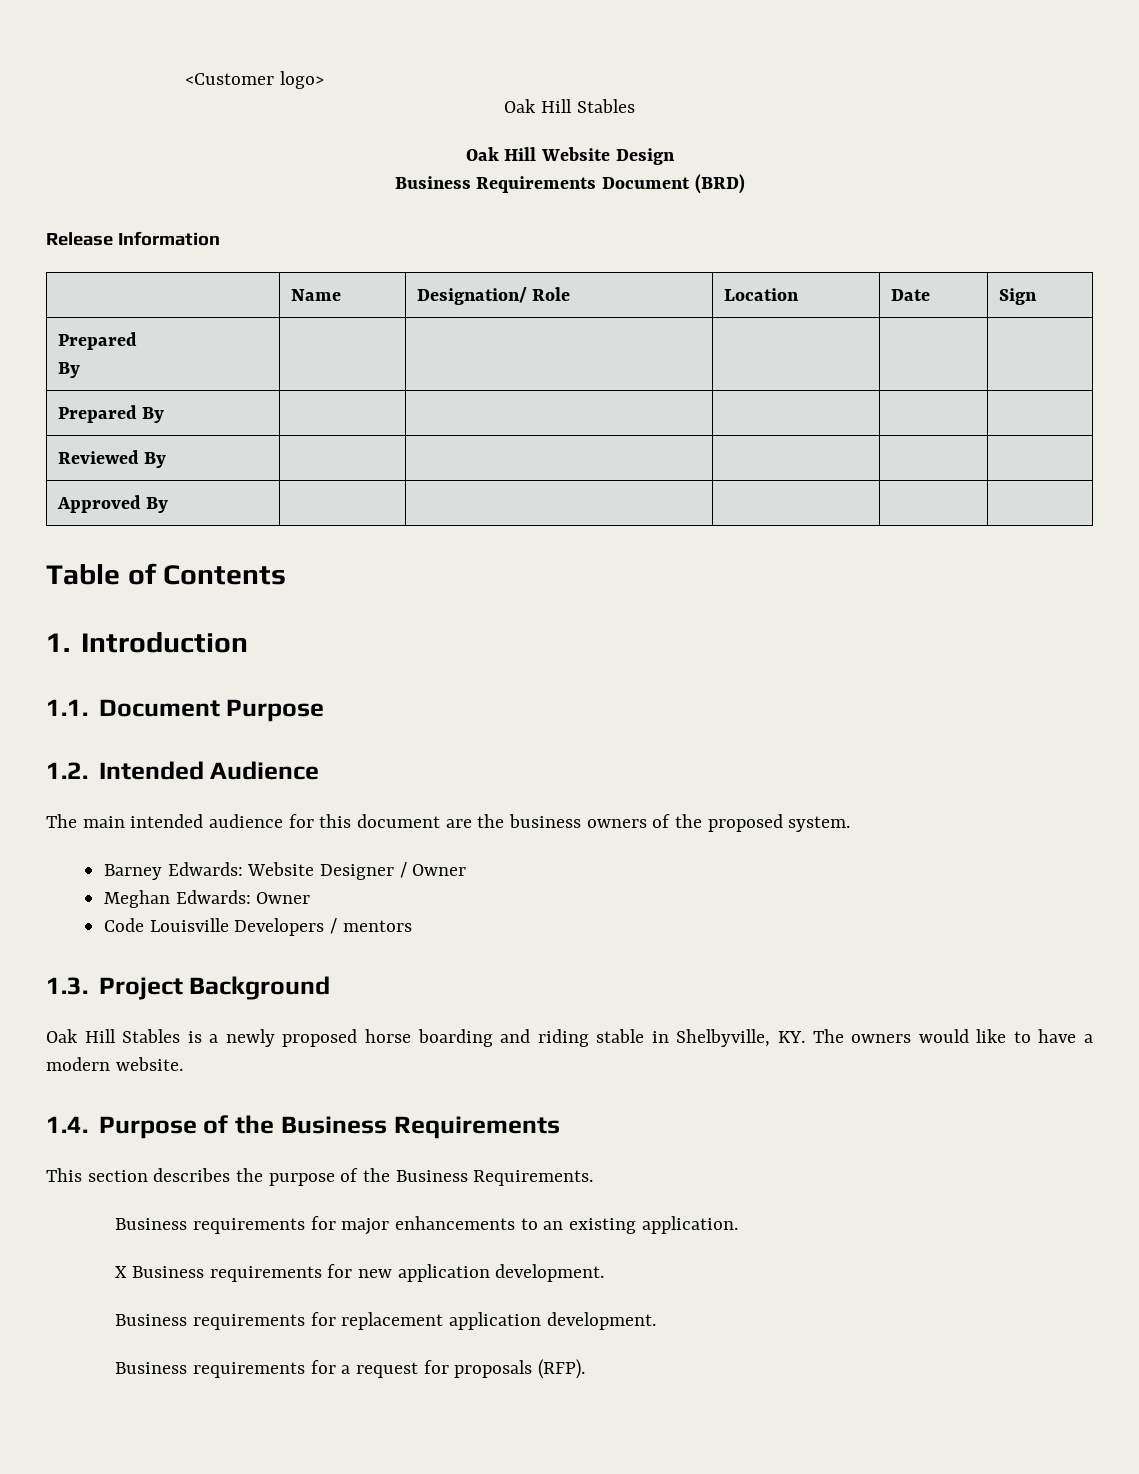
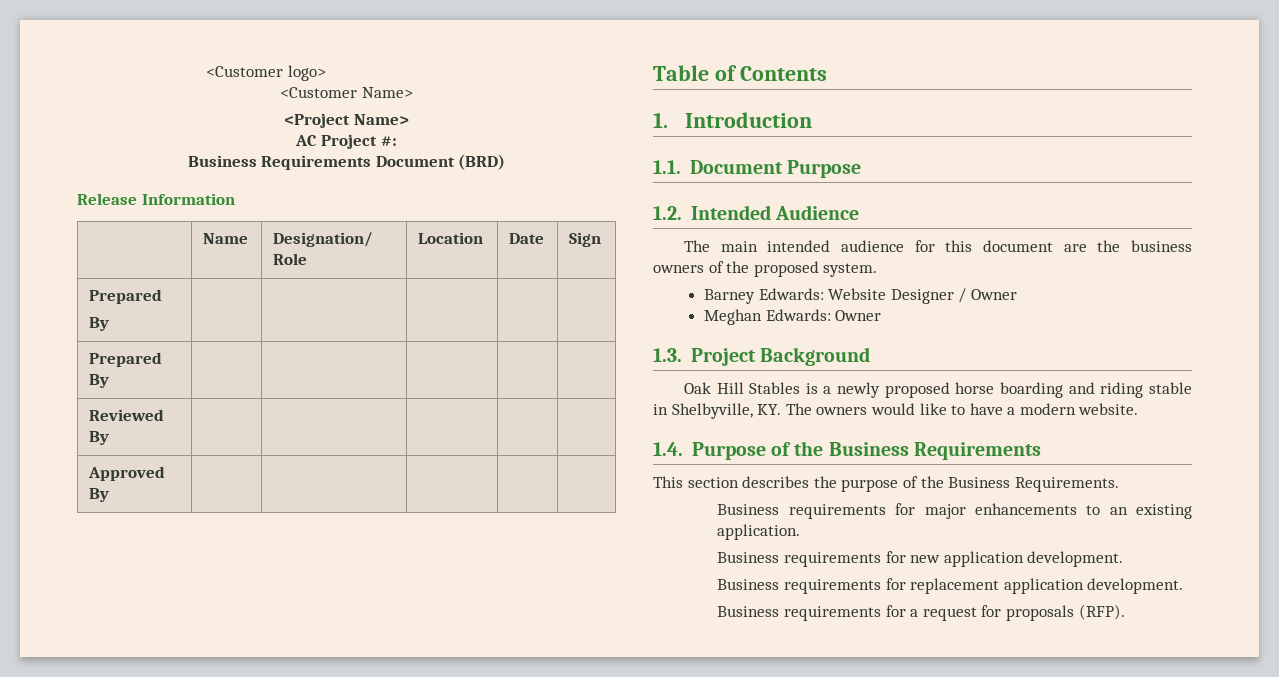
[504,99,635,113] [465,147,675,165] Oak Hill Stables // Oak Hill Website Design -> [280,87,413,98] [284,113,409,128] [295,134,397,149] <Customer Name> // <Project Name> // AC Project #:
[103,918,412,936] // Code Louisville Developers / mentors -> (882, 315) none
[115,1266,128,1278] X -> (801, 532) none

